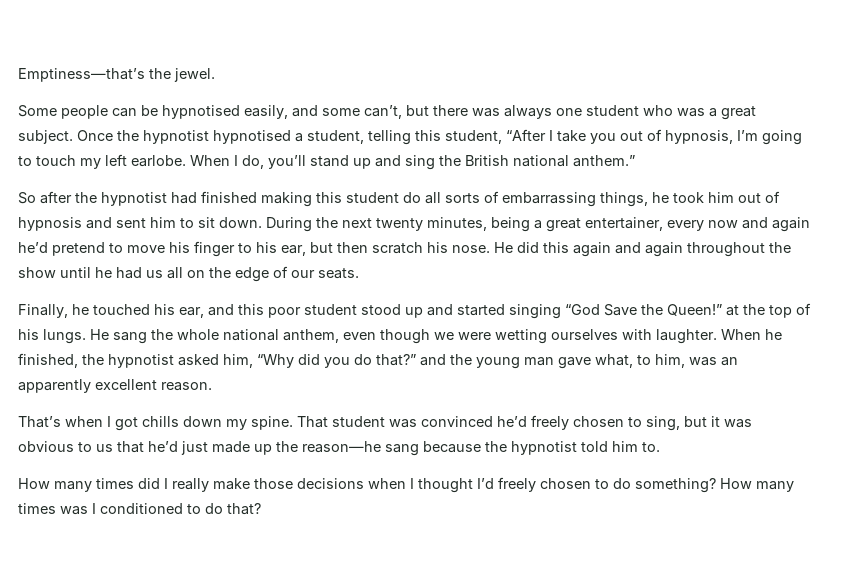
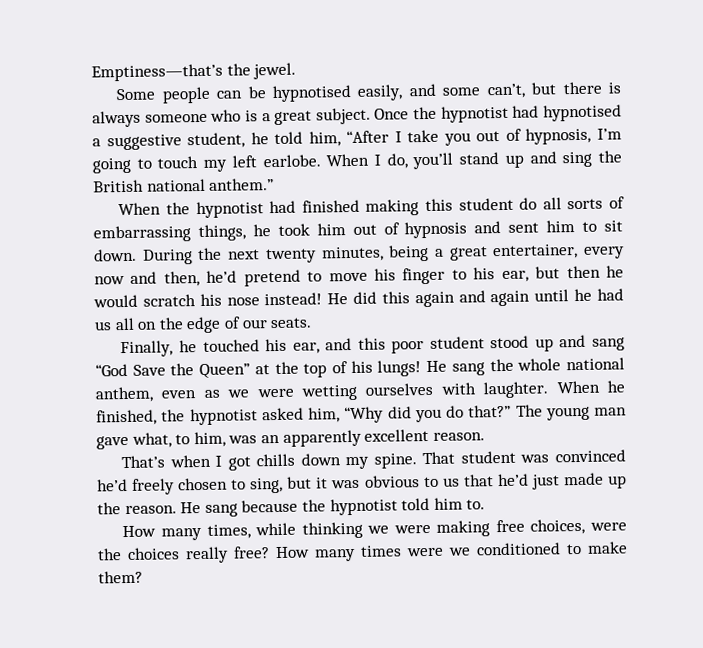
[472,105,705,119] was always one student who was -> [608,82,621,94] [92,109,258,128] is always someone who is
(209, 137) none -> [512,105,540,118] had
[307,130,502,145] student, telling this student, -> [106,131,341,151] suggestive student, he told him,
[18,191,72,204] So after -> [118,202,162,216] When
[772,217,810,232] again -> [163,271,200,287] then,
[372,242,490,254] scratch his nose. -> [606,265,625,278] [93,292,323,308] he would scratch his nose instead!
[687,242,791,257] [18,267,56,278] throughout the show -> (531, 298) none
[457,304,561,319] started singing -> [591,337,625,351] sang
[667,304,722,316] Queen!” -> [199,363,251,379] Queen”
[43,329,86,344] lungs. -> [377,360,422,377] lungs!
[380,329,430,344] though -> [203,389,220,398] as
[420,354,472,366] and the -> [515,404,543,417] The
[302,441,381,453] reason—he -> [124,502,202,515] reason. He
[96,477,794,493] [18,503,261,515] times did I really make those decisions when I thought I’d freely chosen to do something? How many times was I conditioned to do that? -> [206,518,627,539] [97,541,628,564] [98,570,143,584] times, while thinking we were making free choices, were the choices really free? How many times were we conditioned to make them?

